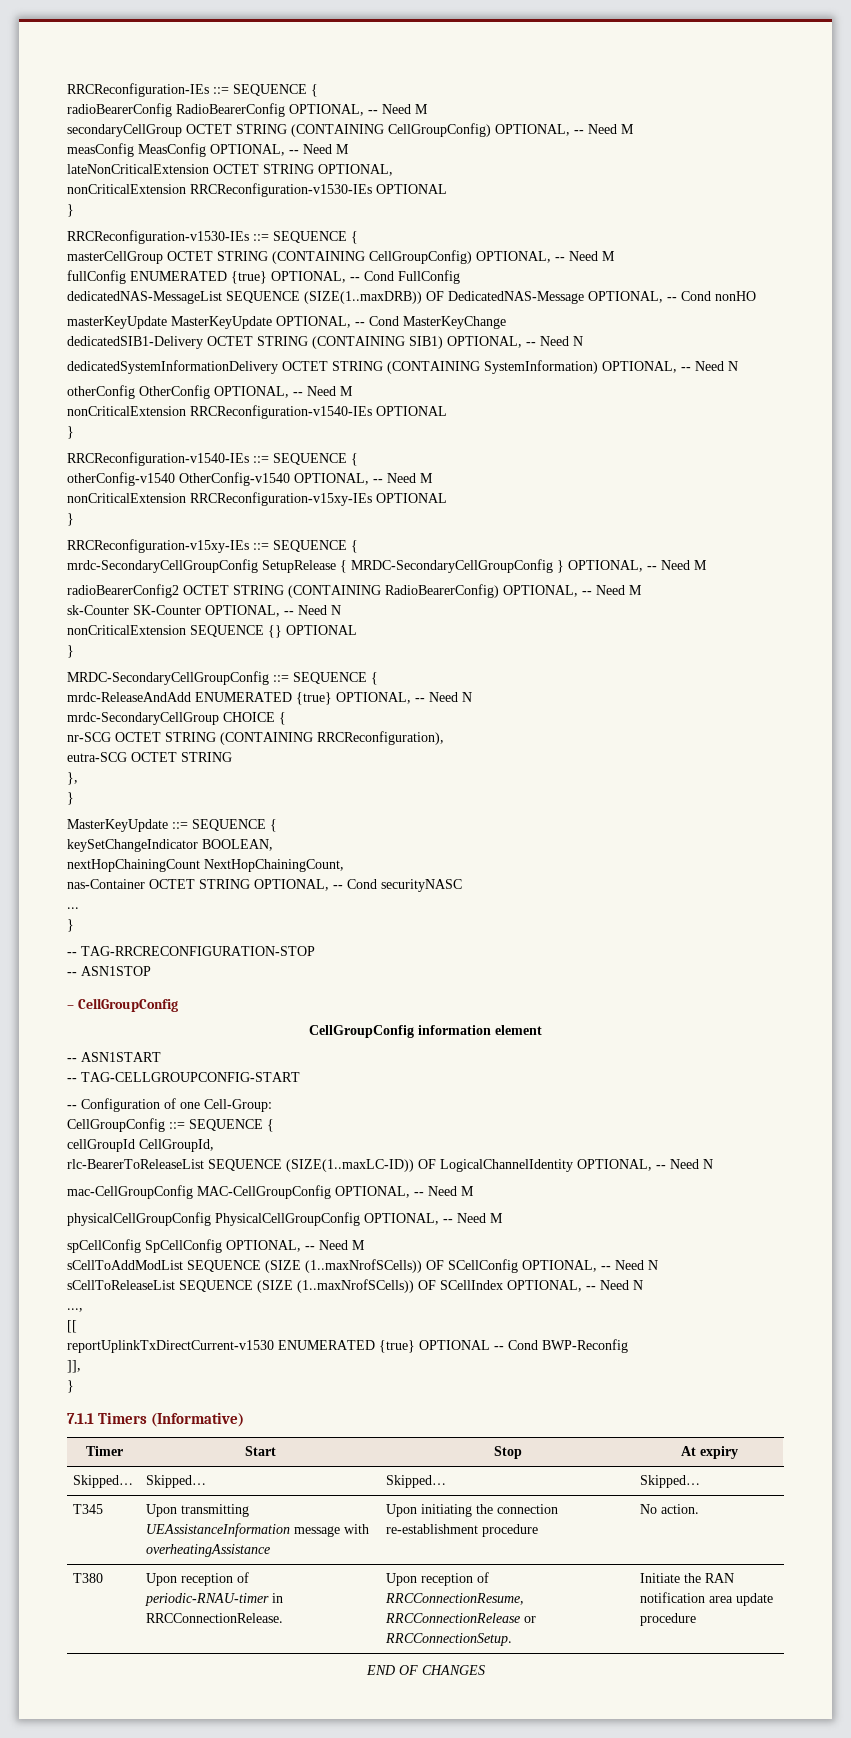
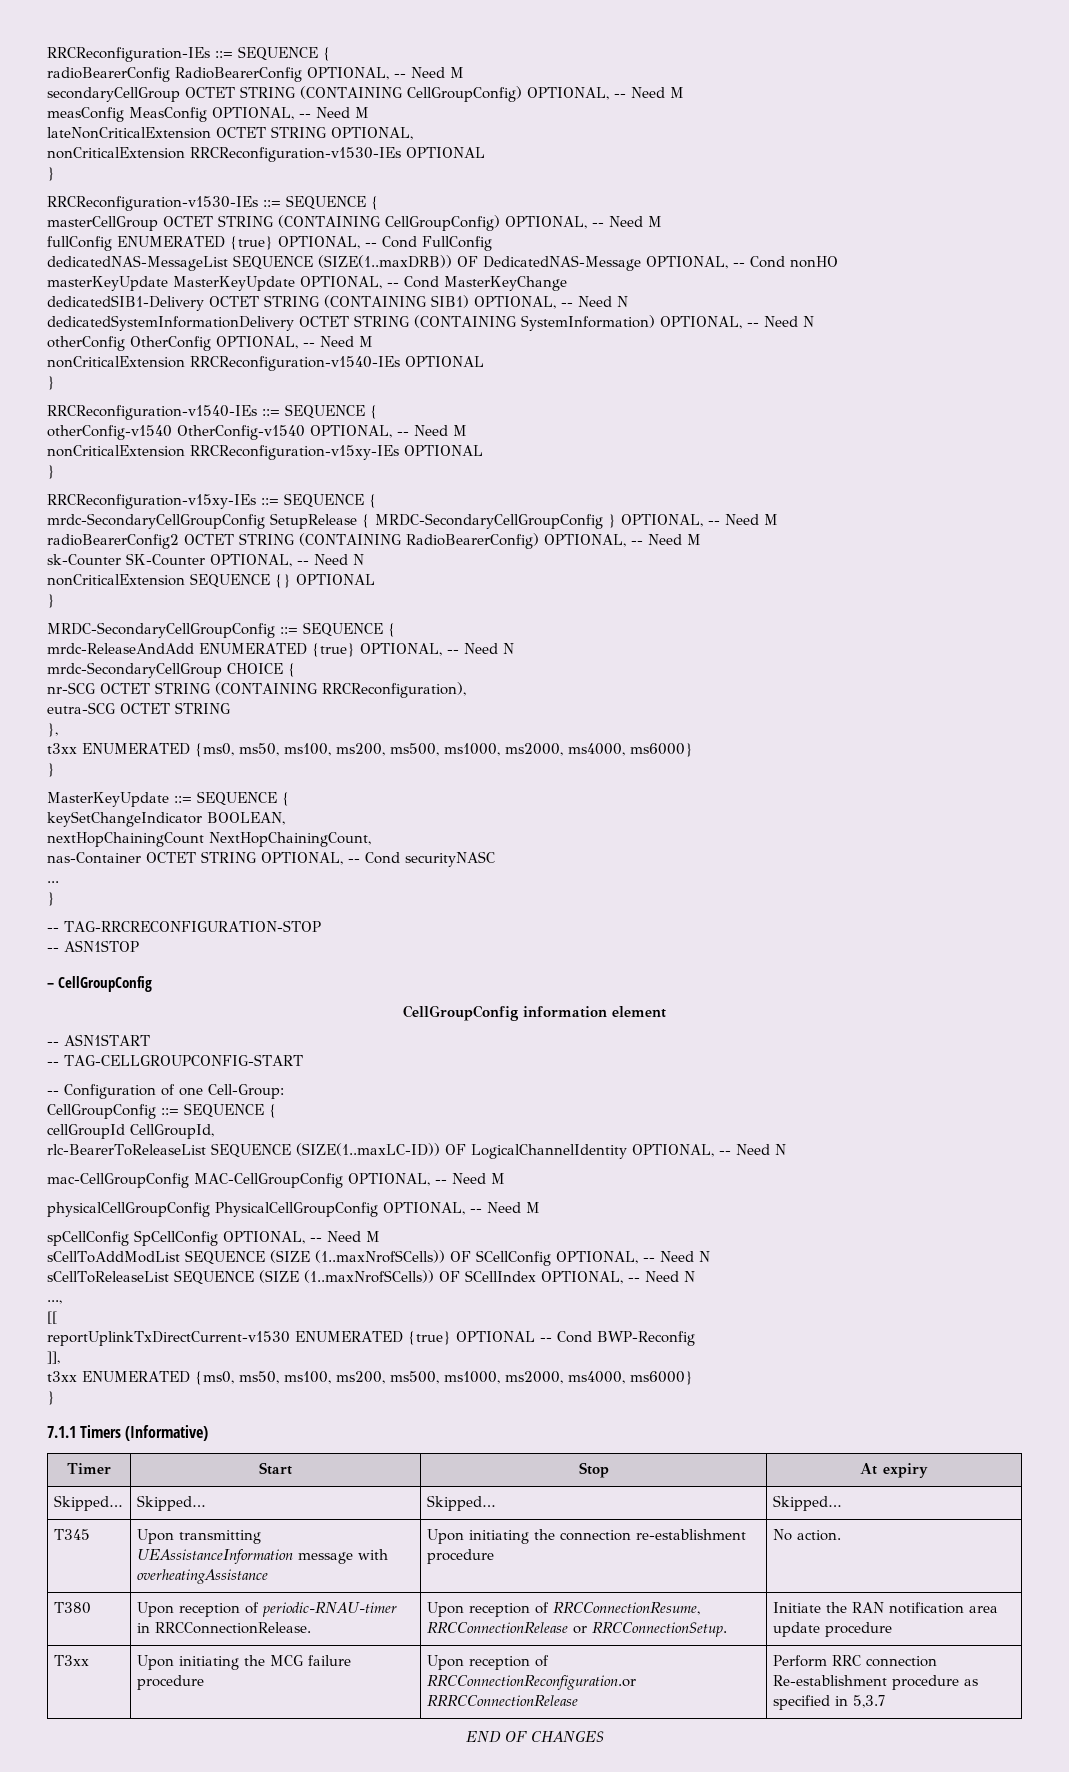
(78, 778) none -> [47,743,693,757] // t3xx ENUMERATED {ms0, ms50, ms100, ms200, ms500, ms1000, ms2000, ms4000, ms6000}
(81, 1366) none -> [47,1371,693,1385] // t3xx ENUMERATED {ms0, ms50, ms100, ms200, ms500, ms1000, ms2000, ms4000, ms6000}
(697, 1619) none -> [54,1655,90,1666] [137,1655,352,1670] [137,1675,205,1690] [427,1655,550,1670] [427,1675,637,1690] [427,1695,579,1707] [773,1655,938,1667] [773,1675,979,1690] [773,1695,886,1710] // T3xx | Upon initiating the MCG failure procedure | Upon reception of RRCConnectionReconfiguration.or RRRCConnectionRelease | Perform RRC connection Re-establishment procedure as specified in 5,3.7

